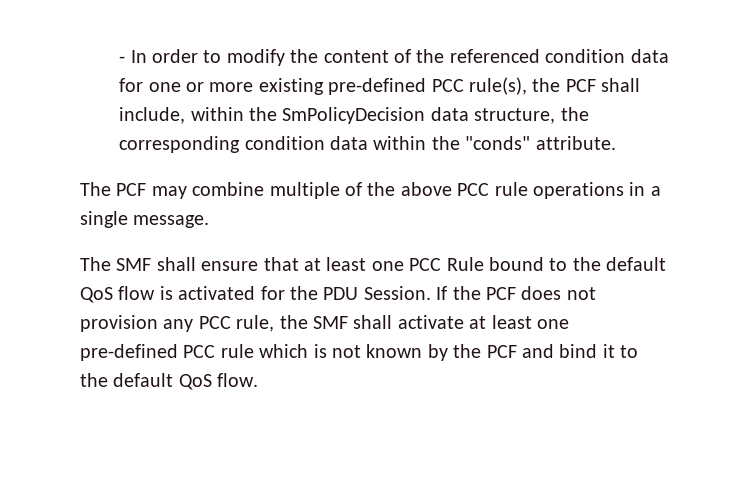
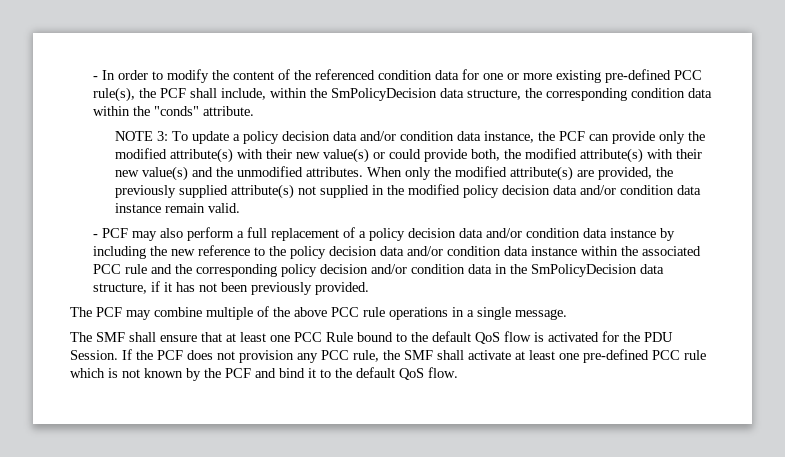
(616, 143) none -> [115,131,706,144] [115,148,703,163] [115,166,674,181] [115,184,702,199] [115,203,241,213] [92,227,675,241] [92,245,701,259] [92,264,664,277] [92,281,369,295] // NOTE 3: To update a policy decision data and/or condition data instance, the PCF can provide only the modified attribute(s) with their new value(s) or could provide both, the modified attribute(s) with their new value(s) and the unmodified attributes. When only the modified attribute(s) are provided, the previously supplied attribute(s) not supplied in the modified policy decision data and/or condition data instance remain valid. // - PCF may also perform a full replacement of a policy decision data and/or condition data instance by including the new reference to the policy decision data and/or condition data instance within the associated PCC rule and the corresponding policy decision and/or condition data in the SmPolicyDecision data structure, if it has not been previously provided.

